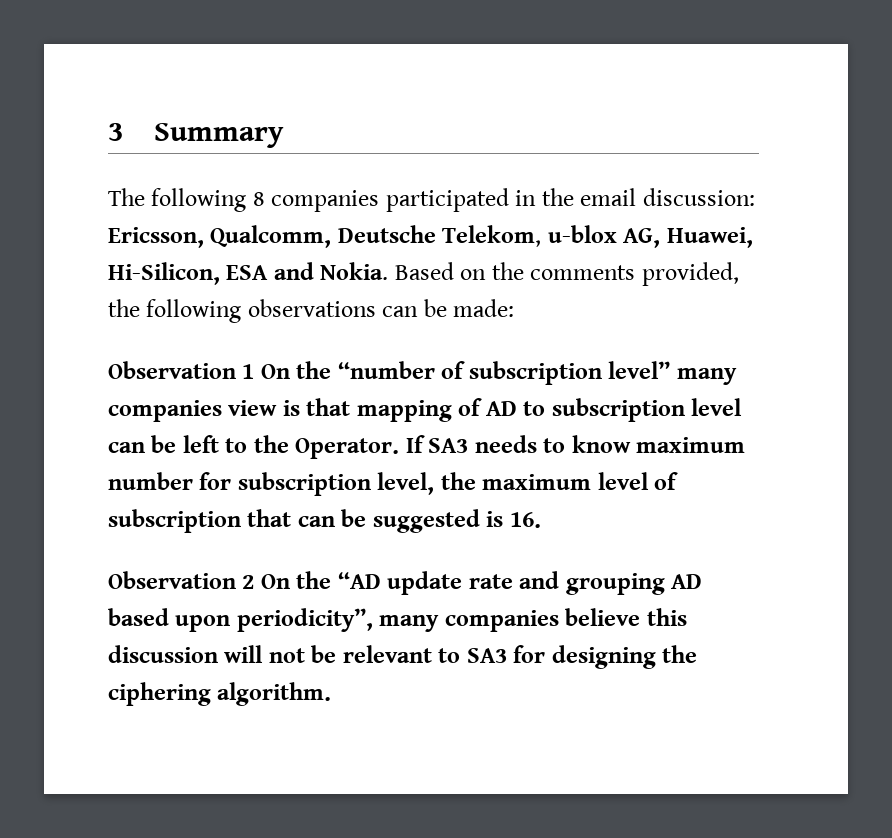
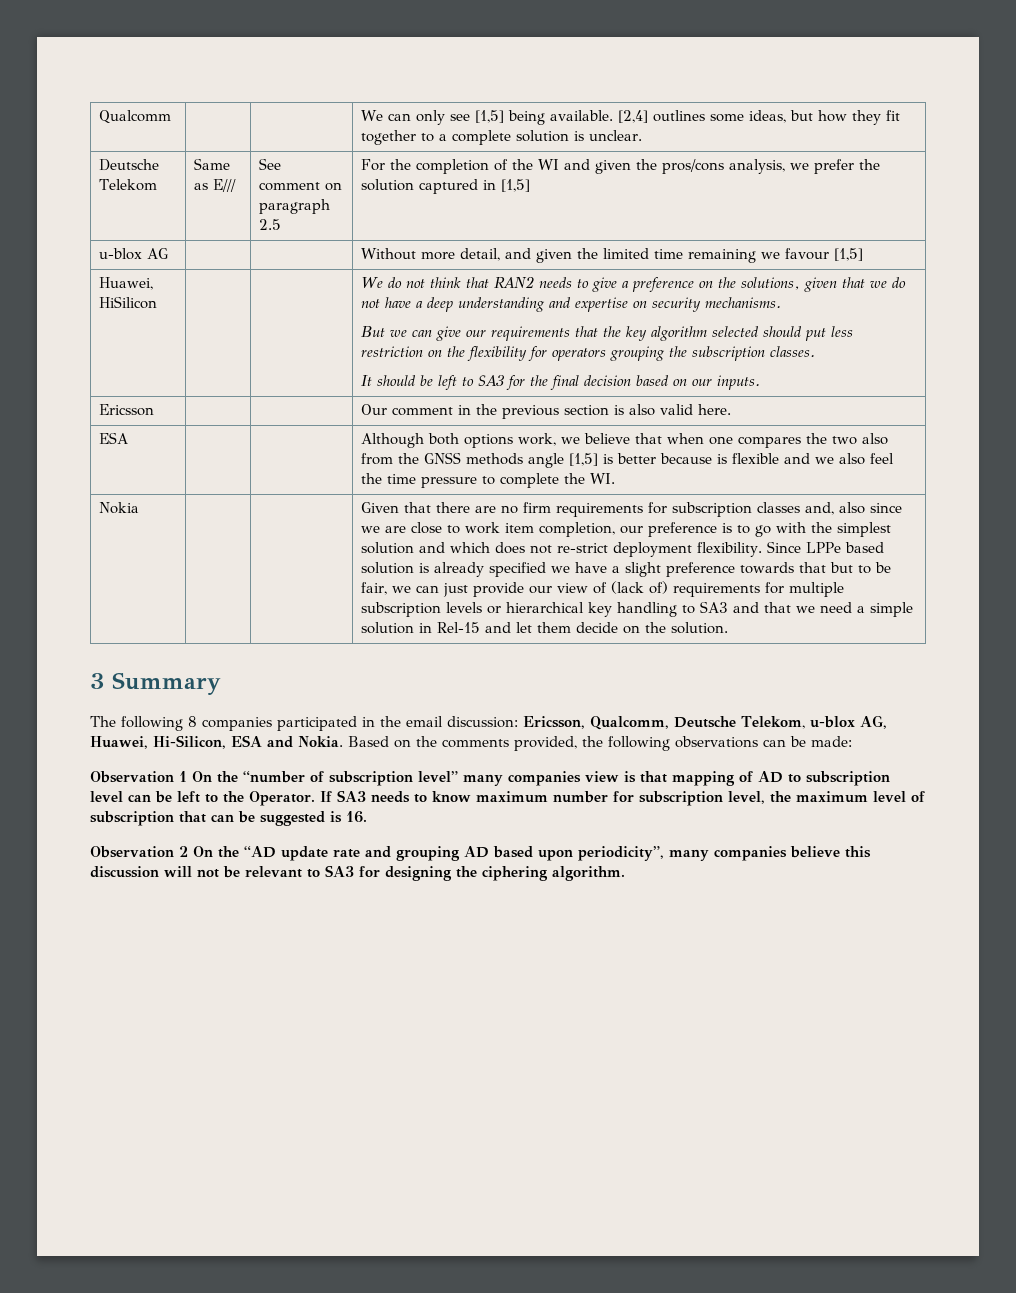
(108, 132) none -> [98,110,171,124] [360,110,900,125] [360,130,642,145] [98,159,159,171] [98,179,157,191] [193,158,230,170] [193,179,236,192] [258,158,281,170] [258,182,342,191] [258,199,330,214] [258,219,281,230] [360,159,880,174] [360,179,530,194] [98,248,168,260] [360,248,863,263] [98,277,153,290] [98,296,157,309] [360,276,906,292] [360,297,781,312] [360,326,853,341] [360,346,815,361] [360,375,760,390] [98,404,154,416] [360,404,731,419] [98,432,128,444] [360,433,888,448] [360,452,894,468] [360,473,615,488] [98,502,139,514] [360,502,902,517] [360,522,891,537] [360,541,884,557] [360,562,891,577] [360,581,844,597] [360,601,913,617] [360,622,728,634] Qualcomm | | | We can only see [1,5] being available. [2,4] outlines some ideas, but how they fit together to a complete solution is unclear. // Deutsche Telekom | Same as E/// | See comment on paragraph 2.5 | For the completion of the WI and given the pros/cons analysis, we prefer the solution captured in [1,5] // u-blox AG | | | Without more detail, and given the limited time remaining we favour [1,5] // Huawei, HiSilicon | | | We do not think that RAN2 needs to give a preference on the solutions, given that we do not have a deep understanding and expertise on security mechanisms. // But we can give our requirements that the key algorithm selected should put less restriction on the flexibility for operators grouping the subscription classes. // It should be left to SA3 for the final decision based on our inputs. // Ericsson | | | Our comment in the previous section is also valid here. // ESA | | | Although both options work, we believe that when one compares the two also from the GNSS methods angle [1,5] is better because is flexible and we also feel the time pressure to complete the WI. // Nokia | | | Given that there are no firm requirements for subscription classes and, also since we are close to work item completion, our preference is to go with the simplest solution and which does not re-strict deployment flexibility. Since LPPe based solution is already specified we have a slight preference towards that but to be fair, we can just provide our view of (lack of) requirements for multiple subscription levels or hierarchical key handling to SA3 and that we need a simple solution in Rel-15 and let them decide on the solution. //

